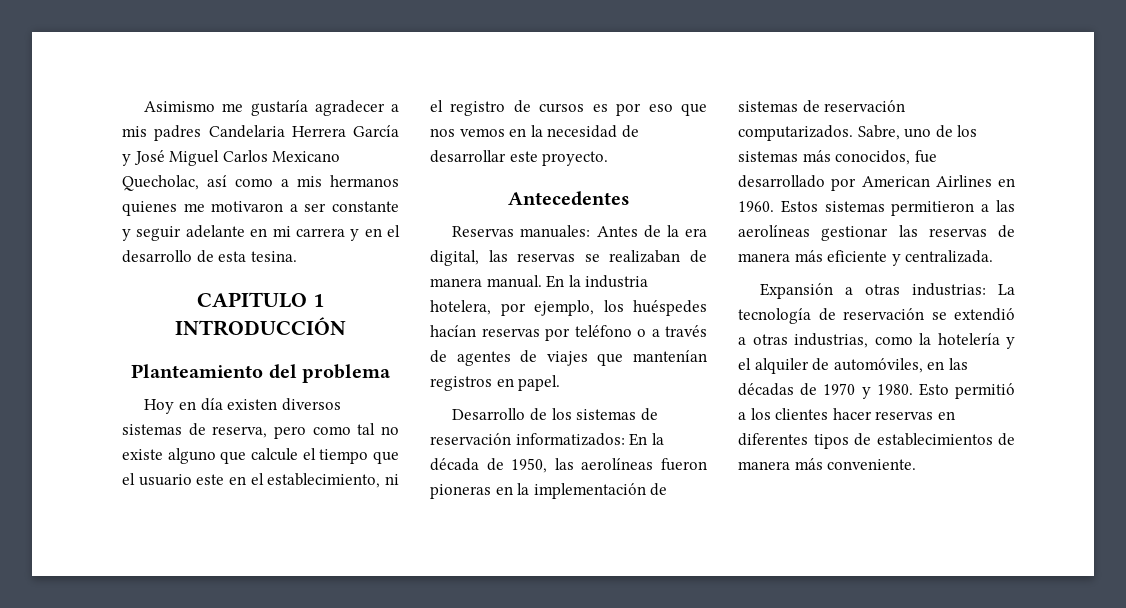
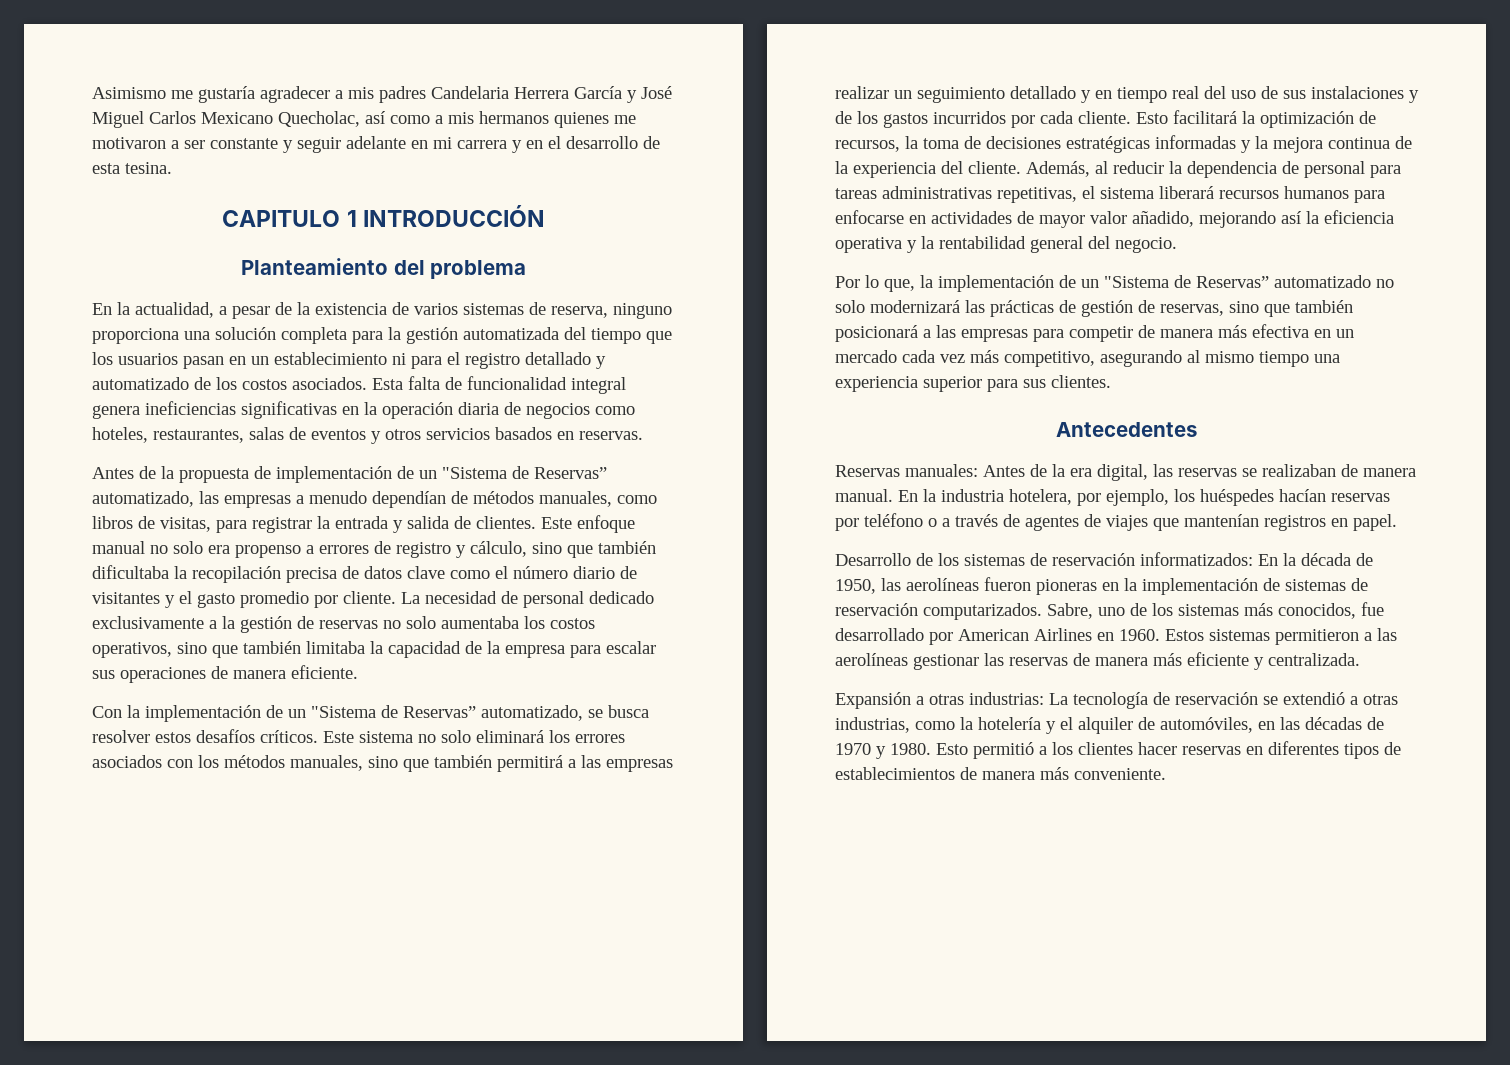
[144,398,341,414] [122,423,399,439] [122,448,399,464] [122,473,399,488] [430,100,707,116] [430,125,639,138] [430,150,609,166] Hoy en día existen diversos sistemas de reserva, pero como tal no existe alguno que calcule el tiempo que el usuario este en el establecimiento, ni el registro de cursos es por eso que nos vemos en la necesidad de desarrollar este proyecto. -> [92,302,672,319] [92,327,672,344] [92,352,606,369] [92,376,626,394] [92,401,635,419] [92,427,643,444] [92,466,607,483] [92,491,657,508] [92,515,635,533] [92,541,656,558] [92,565,637,583] [92,591,654,608] [92,616,595,633] [92,641,656,658] [92,665,358,683] [92,705,649,722] [92,729,625,743] [92,755,673,772] [835,86,1419,103] [835,110,1376,128] [835,135,1412,153] [835,161,1401,178] [835,186,1385,203] [835,210,1394,228] [835,236,1177,253] [835,275,1394,292] [835,300,1353,317] [835,324,1354,342] [835,350,1340,367] [835,375,1111,392] En la actualidad, a pesar de la existencia de varios sistemas de reserva, ninguno proporciona una solución completa para la gestión automatizada del tiempo que los usuarios pasan en un establecimiento ni para el registro detallado y automatizado de los costos asociados. Esta falta de funcionalidad integral genera ineficiencias significativas en la operación diaria de negocios como hoteles, restaurantes, salas de eventos y otros servicios basados en reservas. // Antes de la propuesta de implementación de un "Sistema de Reservas” automatizado, las empresas a menudo dependían de métodos manuales, como libros de visitas, para registrar la entrada y salida de clientes. Este enfoque manual no solo era propenso a errores de registro y cálculo, sino que también dificultaba la recopilación precisa de datos clave como el número diario de visitantes y el gasto promedio por cliente. La necesidad de personal dedicado exclusivamente a la gestión de reservas no solo aumentaba los costos operativos, sino que también limitaba la capacidad de la empresa para escalar sus operaciones de manera eficiente. // Con la implementación de un "Sistema de Reservas” automatizado, se busca resolver estos desafíos críticos. Este sistema no solo eliminará los errores asociados con los métodos manuales, sino que también permitirá a las empresas realizar un seguimiento detallado y en tiempo real del uso de sus instalaciones y de los gastos incurridos por cada cliente. Esto facilitará la optimización de recursos, la toma de decisiones estratégicas informadas y la mejora continua de la experiencia del cliente. Además, al reducir la dependencia de personal para tareas administrativas repetitivas, el sistema liberará recursos humanos para enfocarse en actividades de mayor valor añadido, mejorando así la eficiencia operativa y la rentabilidad general del negocio. // Por lo que, la implementación de un "Sistema de Reservas” automatizado no solo modernizará las prácticas de gestión de reservas, sino que también posicionará a las empresas para competir de manera más efectiva en un mercado cada vez más competitivo, asegurando al mismo tiempo una experiencia superior para sus clientes.

